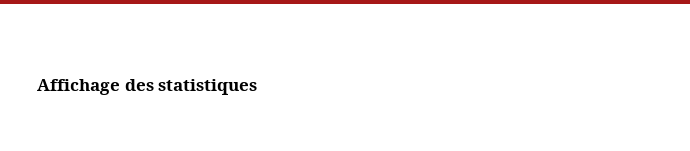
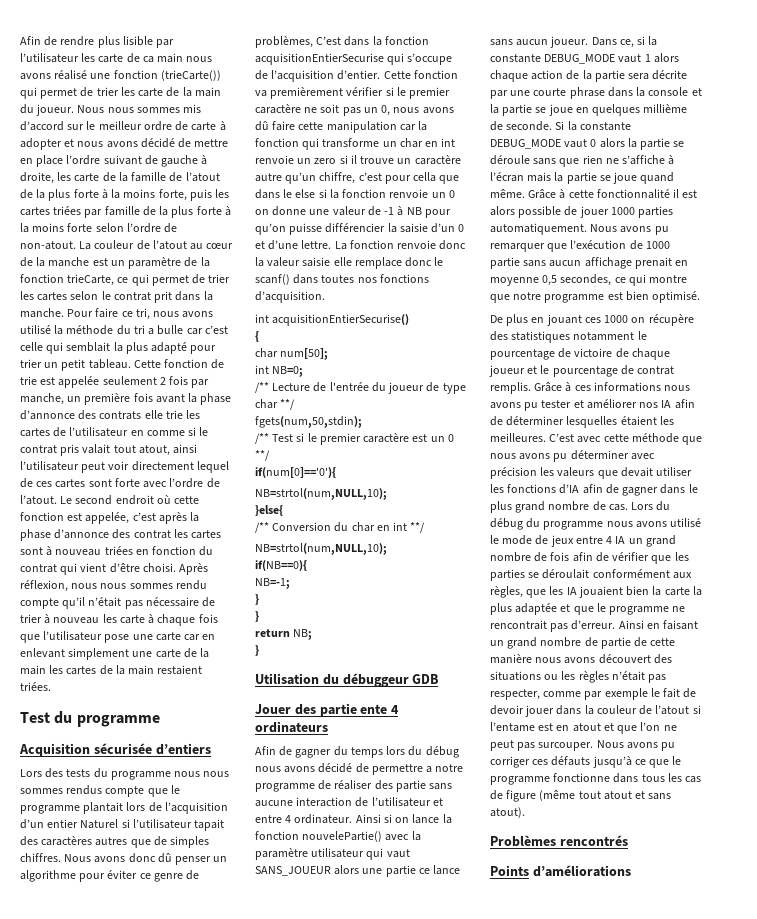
[37,79,258,95] Affichage des statistiques -> [20,36,175,48] [20,53,213,63] [20,70,221,81] [20,87,221,99] [20,104,202,116] [20,121,226,131] [20,138,229,150] [20,155,208,167] [20,172,220,184] [20,189,230,201] [20,206,231,218] [20,223,178,233] [20,240,234,250] [20,257,210,269] [20,274,231,286] [20,291,213,303] [20,308,214,320] [20,325,228,335] [20,342,217,354] [20,359,225,371] [20,376,210,388] [20,393,232,405] [20,410,201,420] [20,427,209,437] [20,444,198,456] [20,461,229,473] [20,478,220,488] [20,495,200,505] [20,512,200,524] [20,529,222,541] [20,546,214,556] [20,563,209,575] [20,580,207,592] [20,597,216,609] [20,614,218,626] [20,631,216,643] [20,648,210,660] [20,665,203,675] [20,682,51,691] [20,711,160,727] [19,743,211,757] [20,768,230,780] [20,785,180,797] [20,802,228,814] [20,819,225,831] [20,836,210,848] [20,853,228,865] [20,870,200,882] [255,36,429,48] [255,53,453,65] [255,70,458,82] [255,87,451,99] [255,104,454,116] [255,121,428,133] [255,138,456,150] [255,155,461,165] [255,172,460,184] [255,189,455,199] [255,206,451,218] [255,223,465,235] [255,240,467,250] [255,257,444,269] [255,274,429,285] [255,291,325,303] [255,314,410,326] [255,331,259,342] [255,348,329,360] [255,365,304,377] [255,382,466,394] [255,399,296,410] [255,416,362,428] [255,433,454,445] [255,450,270,461] [255,467,336,478] [255,488,387,500] [255,505,283,516] [255,522,426,533] [255,543,387,555] [255,560,307,571] [255,578,290,589] [255,594,259,605] [255,611,259,622] [255,629,313,640] [255,645,259,656] [255,673,439,687] [255,703,400,717] [255,721,328,733] [255,746,459,758] [255,763,464,775] [255,780,453,792] [255,797,443,807] [255,814,452,824] [255,831,421,842] [255,848,410,860] [255,865,461,877] [490,36,658,48] [490,53,679,64] [490,70,688,82] [490,87,702,99] [490,104,688,116] [490,121,631,131] [490,138,685,150] [490,155,675,167] [490,172,675,184] [490,189,698,199] [490,206,674,218] [490,223,669,235] [490,240,670,252] [490,257,689,269] [490,274,688,286] [490,291,701,303] [490,314,694,326] [490,331,647,343] [490,348,670,360] [489,365,675,377] [490,382,691,394] [490,399,695,411] [490,416,674,428] [490,433,703,445] [490,450,655,462] [490,467,693,479] [490,484,698,496] [490,501,671,513] [490,518,702,530] [490,535,676,547] [490,552,689,564] [490,569,692,581] [490,586,702,598] [490,603,686,615] [490,620,699,632] [490,637,676,649] [490,654,672,664] [490,671,667,683] [490,688,697,700] [490,705,701,717] [490,722,677,734] [490,740,676,751] [490,756,682,768] [490,773,702,785] [490,790,672,802] [490,807,525,818] [490,835,628,847] [490,865,631,877] Afin de rendre plus lisible par l’utilisateur les carte de ca main nous avons réalisé une fonction (trieCarte()) qui permet de trier les carte de la main du joueur. Nous nous sommes mis d’accord sur le meilleur ordre de carte à adopter et nous avons décidé de mettre en place l’ordre suivant de gauche à droite, les carte de la famille de l’atout de la plus forte à la moins forte, puis les cartes triées par famille de la plus forte à la moins forte selon l’ordre de non-atout. La couleur de l’atout au cœur de la manche est un paramètre de la fonction trieCarte, ce qui permet de trier les cartes selon le contrat prit dans la manche. Pour faire ce tri, nous avons utilisé la méthode du tri a bulle car c’est celle qui semblait la plus adapté pour trier un petit tableau. Cette fonction de trie est appelée seulement 2 fois par manche, un première fois avant la phase d’annonce des contrats elle trie les cartes de l’utilisateur en comme si le contrat pris valait tout atout, ainsi l’utilisateur peut voir directement lequel de ces cartes sont forte avec l’ordre de l’atout. Le second endroit où cette fonction est appelée, c’est après la phase d’annonce des contrat les cartes sont à nouveau triées en fonction du contrat qui vient d’être choisi. Après réflexion, nous nous sommes rendu compte qu’il n’était pas nécessaire de trier à nouveau les carte à chaque fois que l’utilisateur pose une carte car en enlevant simplement une carte de la main les cartes de la main restaient triées. // Test du programme // Acquisition sécurisée d’entiers // Lors des tests du programme nous nous sommes rendus compte que le programme plantait lors de l’acquisition d’un entier Naturel si l’utilisateur tapait des caractères autres que de simples chiffres. Nous avons donc dû penser un algorithme pour éviter ce genre de problèmes, C’est dans la fonction acquisitionEntierSecurise qui s’occupe de l’acquisition d’entier. Cette fonction va premièrement vérifier si le premier caractère ne soit pas un 0, nous avons dû faire cette manipulation car la fonction qui transforme un char en int renvoie un zero si il trouve un caractère autre qu’un chiffre, c’est pour cella que dans le else si la fonction renvoie un 0 on donne une valeur de -1 à NB pour qu’on puisse différencier la saisie d’un 0 et d’une lettre. La fonction renvoie donc la valeur saisie elle remplace donc le scanf() dans toutes nos fonctions d’acquisition. // int acquisitionEntierSecurise() // { // char num[50]; // int NB=0; // /** Lecture de l'entrée du joueur de type char **/ // fgets(num,50,stdin); // /** Test si le premier caractère est un 0 **/ // if(num[0]=='0'){ // NB=strtol(num,NULL,10); // }else{ // /** Conversion du char en int **/ // NB=strtol(num,NULL,10); // if(NB==0){ // NB=-1; // } // } // return NB; // } // Utilisation du débuggeur GDB // Jouer des partie ente 4 ordinateurs // Afin de gagner du temps lors du débug nous avons décidé de permettre a notre programme de réaliser des partie sans aucune interaction de l’utilisateur et entre 4 ordinateur. Ainsi si on lance la fonction nouvelePartie() avec la paramètre utilisateur qui vaut SANS_JOUEUR alors une partie ce lance sans aucun joueur. Dans ce, si la constante DEBUG_MODE vaut 1 alors chaque action de la partie sera décrite par une courte phrase dans la console et la partie se joue en quelques millième de seconde. Si la constante DEBUG_MODE vaut 0 alors la partie se déroule sans que rien ne s’affiche à l’écran mais la partie se joue quand même. Grâce à cette fonctionnalité il est alors possible de jouer 1000 parties automatiquement. Nous avons pu remarquer que l’exécution de 1000 partie sans aucun affichage prenait en moyenne 0,5 secondes, ce qui montre que notre programme est bien optimisé. // De plus en jouant ces 1000 on récupère des statistiques notamment le pourcentage de victoire de chaque joueur et le pourcentage de contrat remplis. Grâce à ces informations nous avons pu tester et améliorer nos IA afin de déterminer lesquelles étaient les meilleures. C’est avec cette méthode que nous avons pu déterminer avec précision les valeurs que devait utiliser les fonctions d’IA afin de gagner dans le plus grand nombre de cas. Lors du débug du programme nous avons utilisé le mode de jeux entre 4 IA un grand nombre de fois afin de vérifier que les parties se déroulait conformément aux règles, que les IA jouaient bien la carte la plus adaptée et que le programme ne rencontrait pas d’erreur. Ainsi en faisant un grand nombre de partie de cette manière nous avons découvert des situations ou les règles n’était pas respecter, comme par exemple le fait de devoir jouer dans la couleur de l’atout si l’entame est en atout et que l’on ne peut pas surcouper. Nous avons pu corriger ces défauts jusqu’à ce que le programme fonctionne dans tous les cas de figure (même tout atout et sans atout). // Problèmes rencontrés // Points d’améliorations

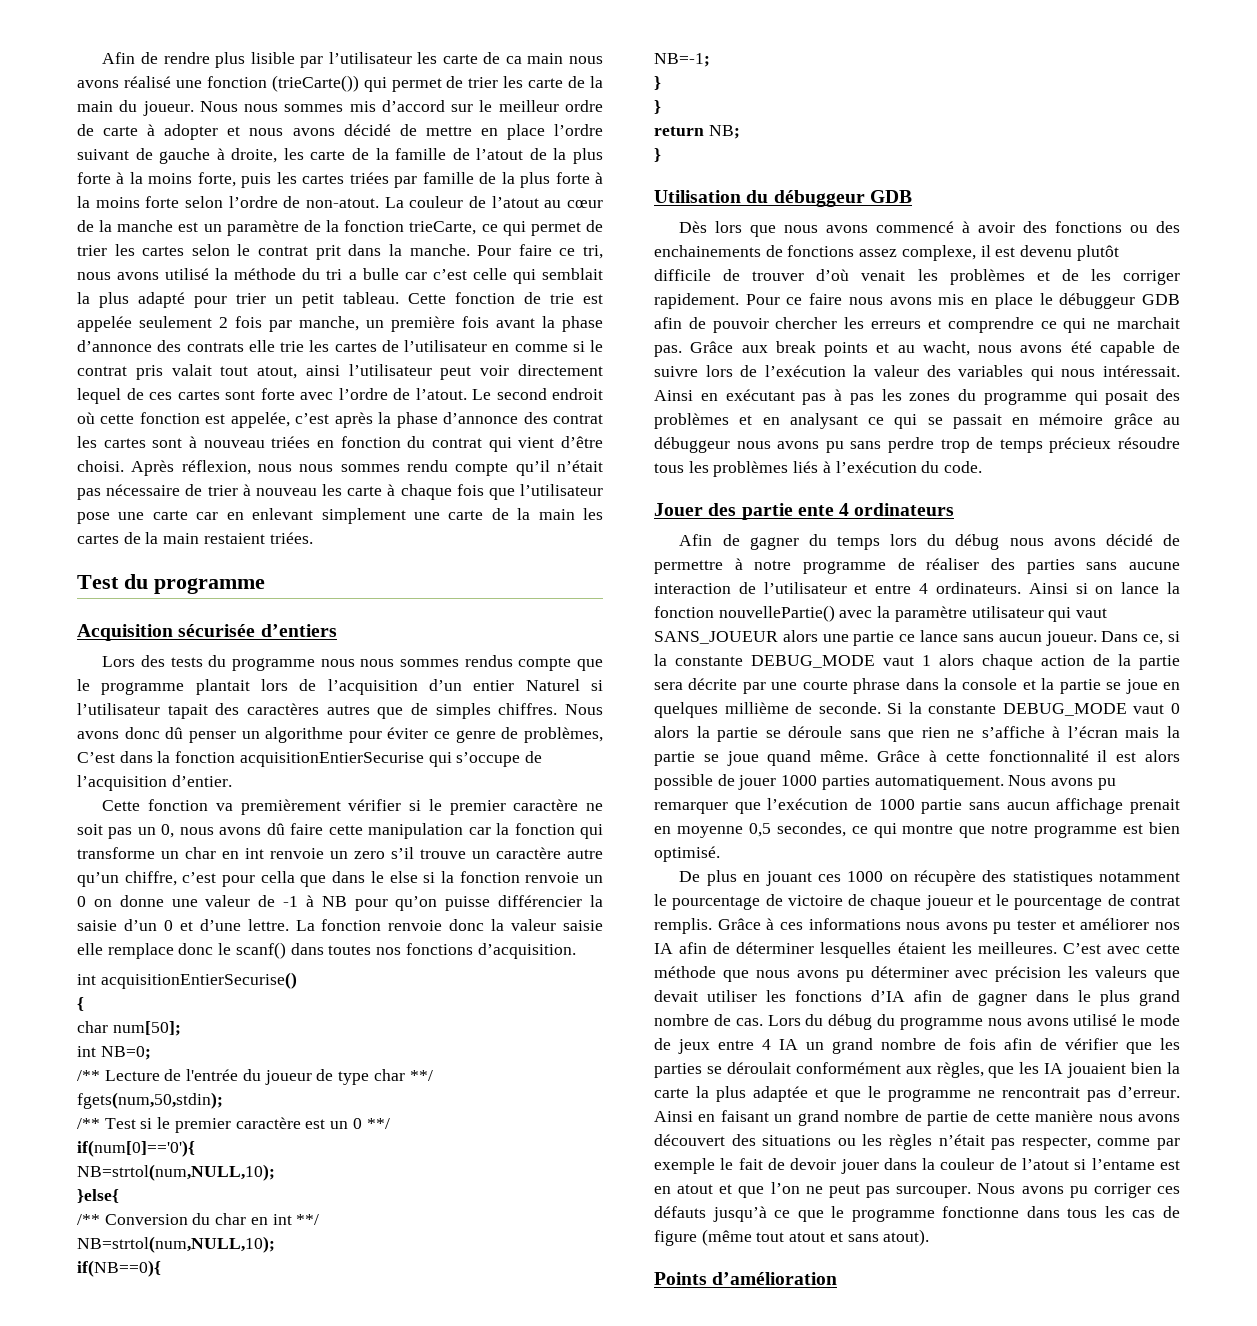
(381, 75) none -> (232, 781) //
[339,155,357,164] si il -> [391,847,414,859] s’il
(439, 679) none -> [679,221,1180,237] [654,245,1119,261] [654,269,1180,285] [654,293,1180,309] [654,317,1180,333] [654,341,1180,357] [654,365,1180,381] [654,389,1180,405] [654,413,1180,429] [654,437,1180,453] [654,461,983,477] // Dès lors que nous avons commencé à avoir des fonctions ou des enchainements de fonctions assez complexe, il est devenu plutôt difficile de trouver d’où venait les problèmes et de les corriger rapidement. Pour ce faire nous avons mis en place le débuggeur GDB afin de pouvoir chercher les erreurs et comprendre ce qui ne marchait pas. Grâce aux break points et au wacht, nous avons été capable de suivre lors de l’exécution la valeur des variables qui nous intéressait. Ainsi en exécutant pas à pas les zones du programme qui posait des problèmes et en analysant ce qui se passait en mémoire grâce au débuggeur nous avons pu sans perdre trop de temps précieux résoudre tous les problèmes liés à l’exécution du code.
[426,766,433,773] a -> [734,558,743,570] à
[395,780,426,792] partie -> [1026,559,1075,574] parties
[294,814,353,824] ordinateur. -> [935,582,1021,594] ordinateurs.
[302,831,383,842] nouvelePartie() -> [718,605,835,622] nouvellePartie()
[490,835,628,847] // Problèmes rencontrés -> (930, 1237) none
[532,865,631,877] d’améliorations -> [712,1272,838,1285] d’amélioration

